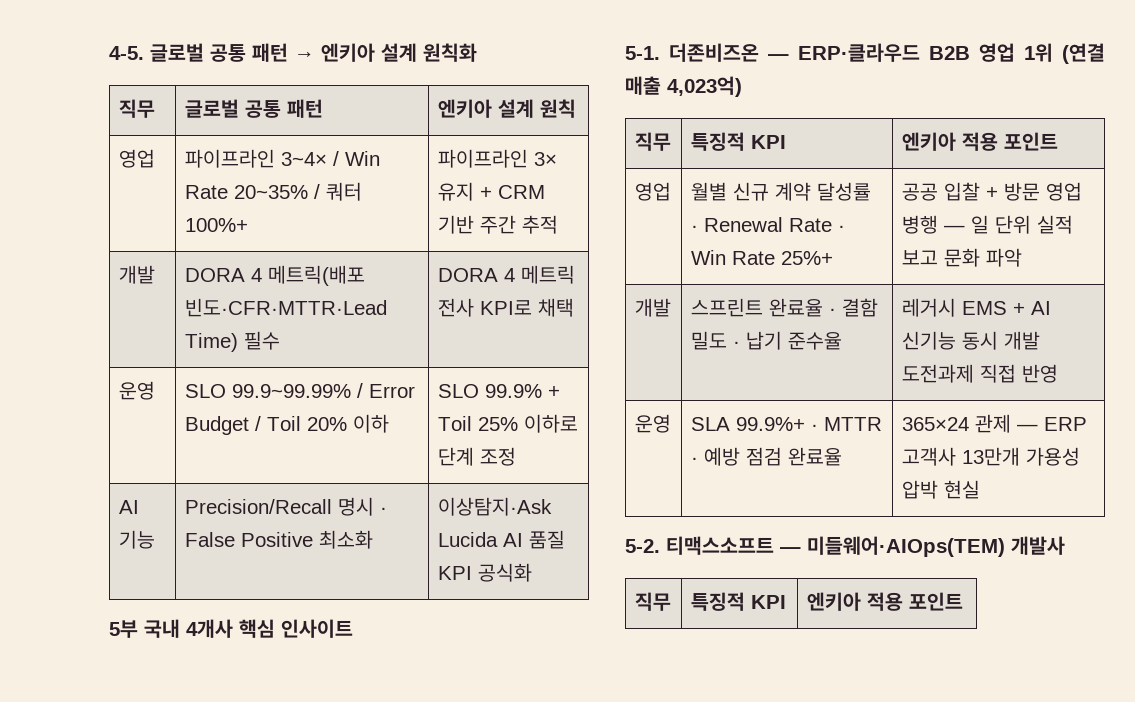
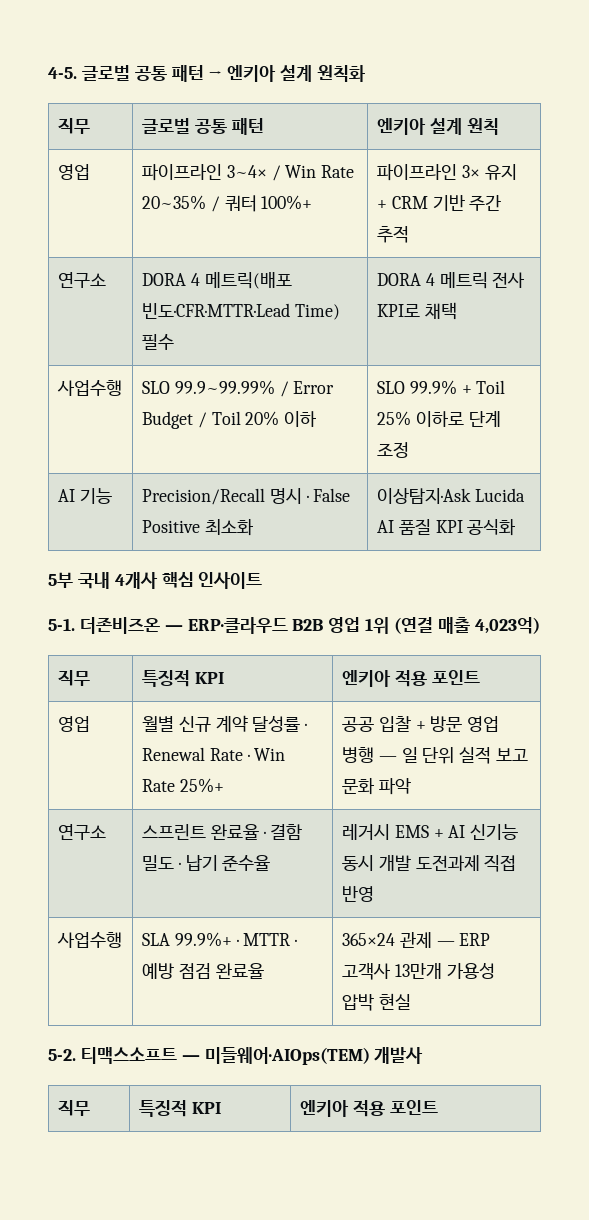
[118,265,155,284] 개발 -> [57,272,106,288] 연구소
[118,381,155,400] 운영 -> [56,380,122,396] 사업수행
[634,298,671,317] 개발 -> [57,824,106,840] 연구소
[634,414,671,433] 운영 -> [56,932,122,948] 사업수행

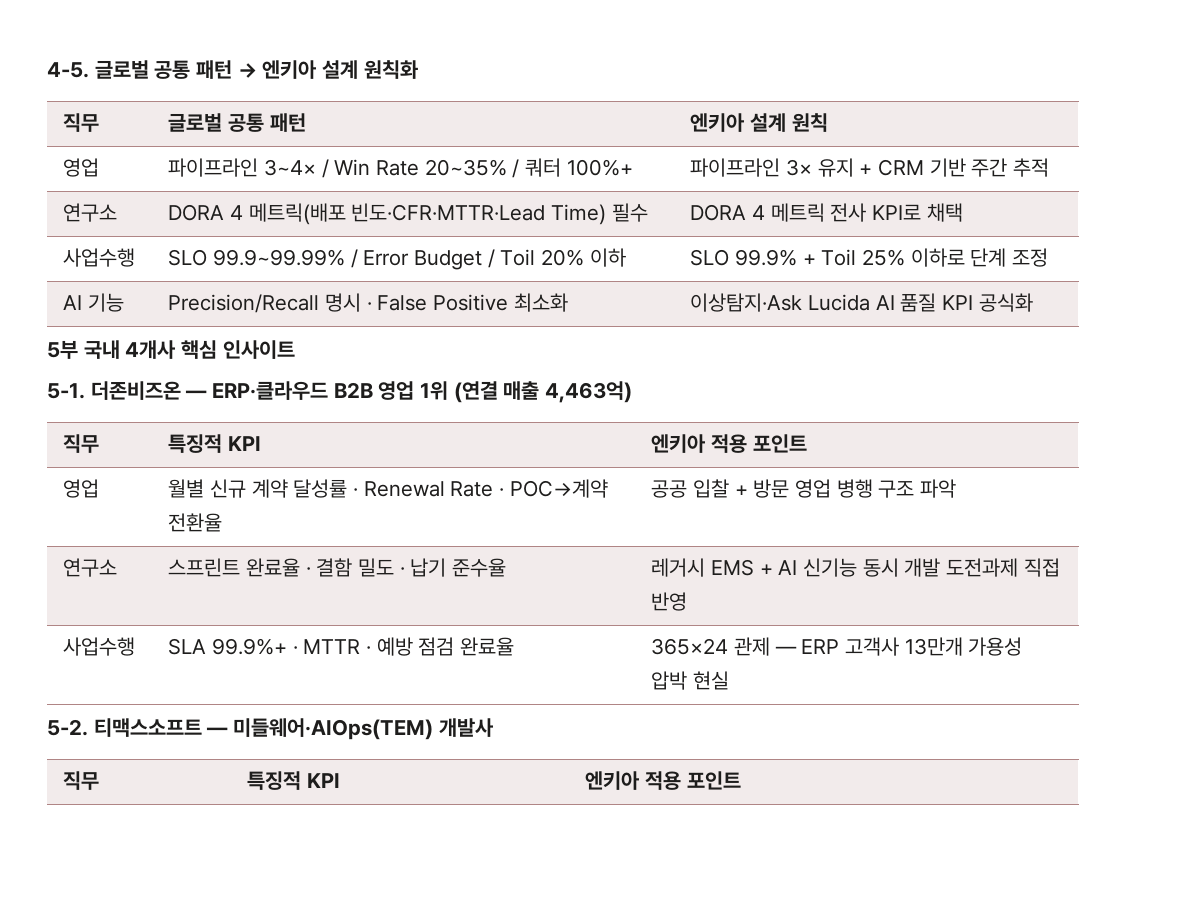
[474,617,540,634] 4,023억) -> [545,381,633,403] 4,463억)
[254,748,286,761] [141,778,224,793] Win Rate 25%+ -> [509,479,608,498] [168,513,223,532] POC→계약 전환율
[378,747,529,764] [341,777,375,795] — 일 단위 실적 보고 문화 -> [878,480,915,498] 구조

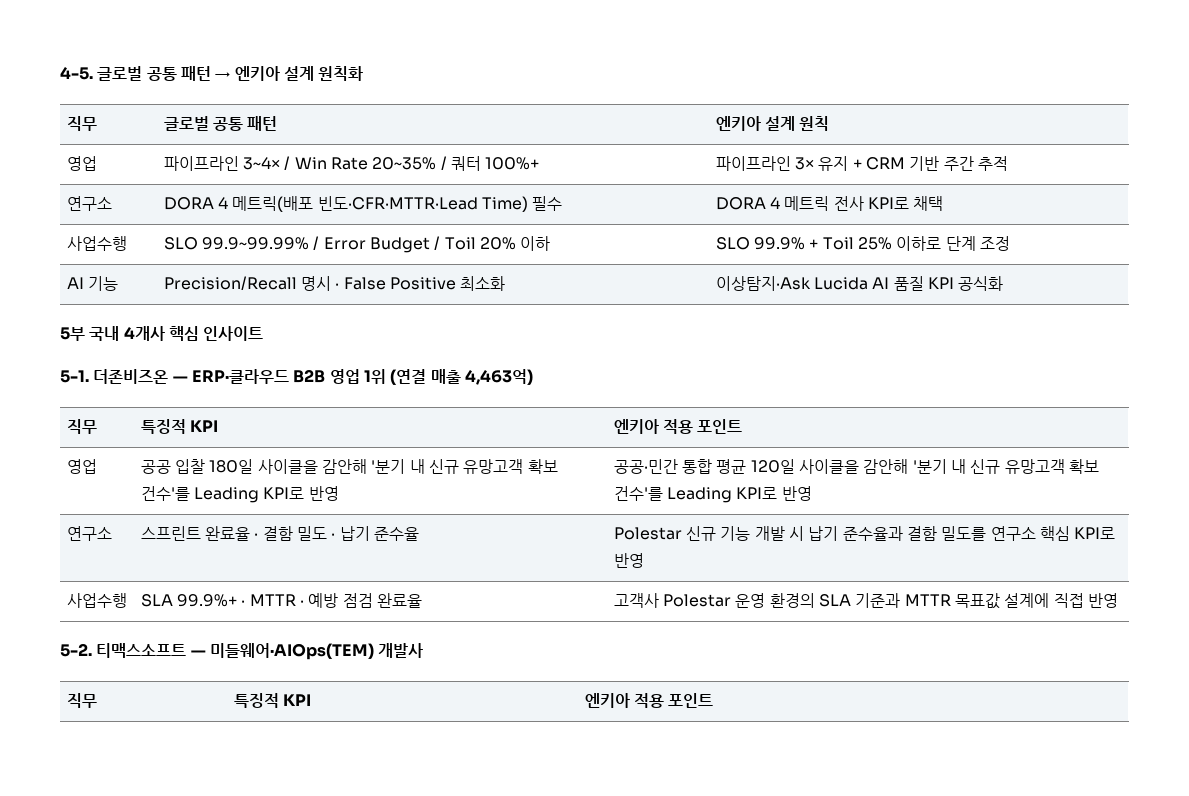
[168,479,608,498] [168,513,223,532] [651,479,957,498] 월별 신규 계약 달성률 · Renewal Rate · POC→계약 전환율 | 공공 입찰 + 방문 영업 병행 구조 파악 -> [140,459,558,474] [140,486,339,503] [613,459,1099,474] [613,486,812,503] 공공 입찰 180일 사이클을 감안해 '분기 내 신규 유망고객 확보 건수'를 Leading KPI로 반영 | 공공·민간 통합 평균 120일 사이클을 감안해 '분기 내 신규 유망고객 확보 건수'를 Leading KPI로 반영
[651,558,1060,577] 레거시 EMS + AI 신기능 동시 개발 도전과제 직접 -> [613,526,1116,541] Polestar 신규 기능 개발 시 납기 준수율과 결함 밀도를 연구소 핵심 KPI로
[651,637,1023,656] [651,671,730,690] 365×24 관제 — ERP 고객사 13만개 가용성 압박 현실 -> [613,593,1118,609] 고객사 Polestar 운영 환경의 SLA 기준과 MTTR 목표값 설계에 직접 반영

